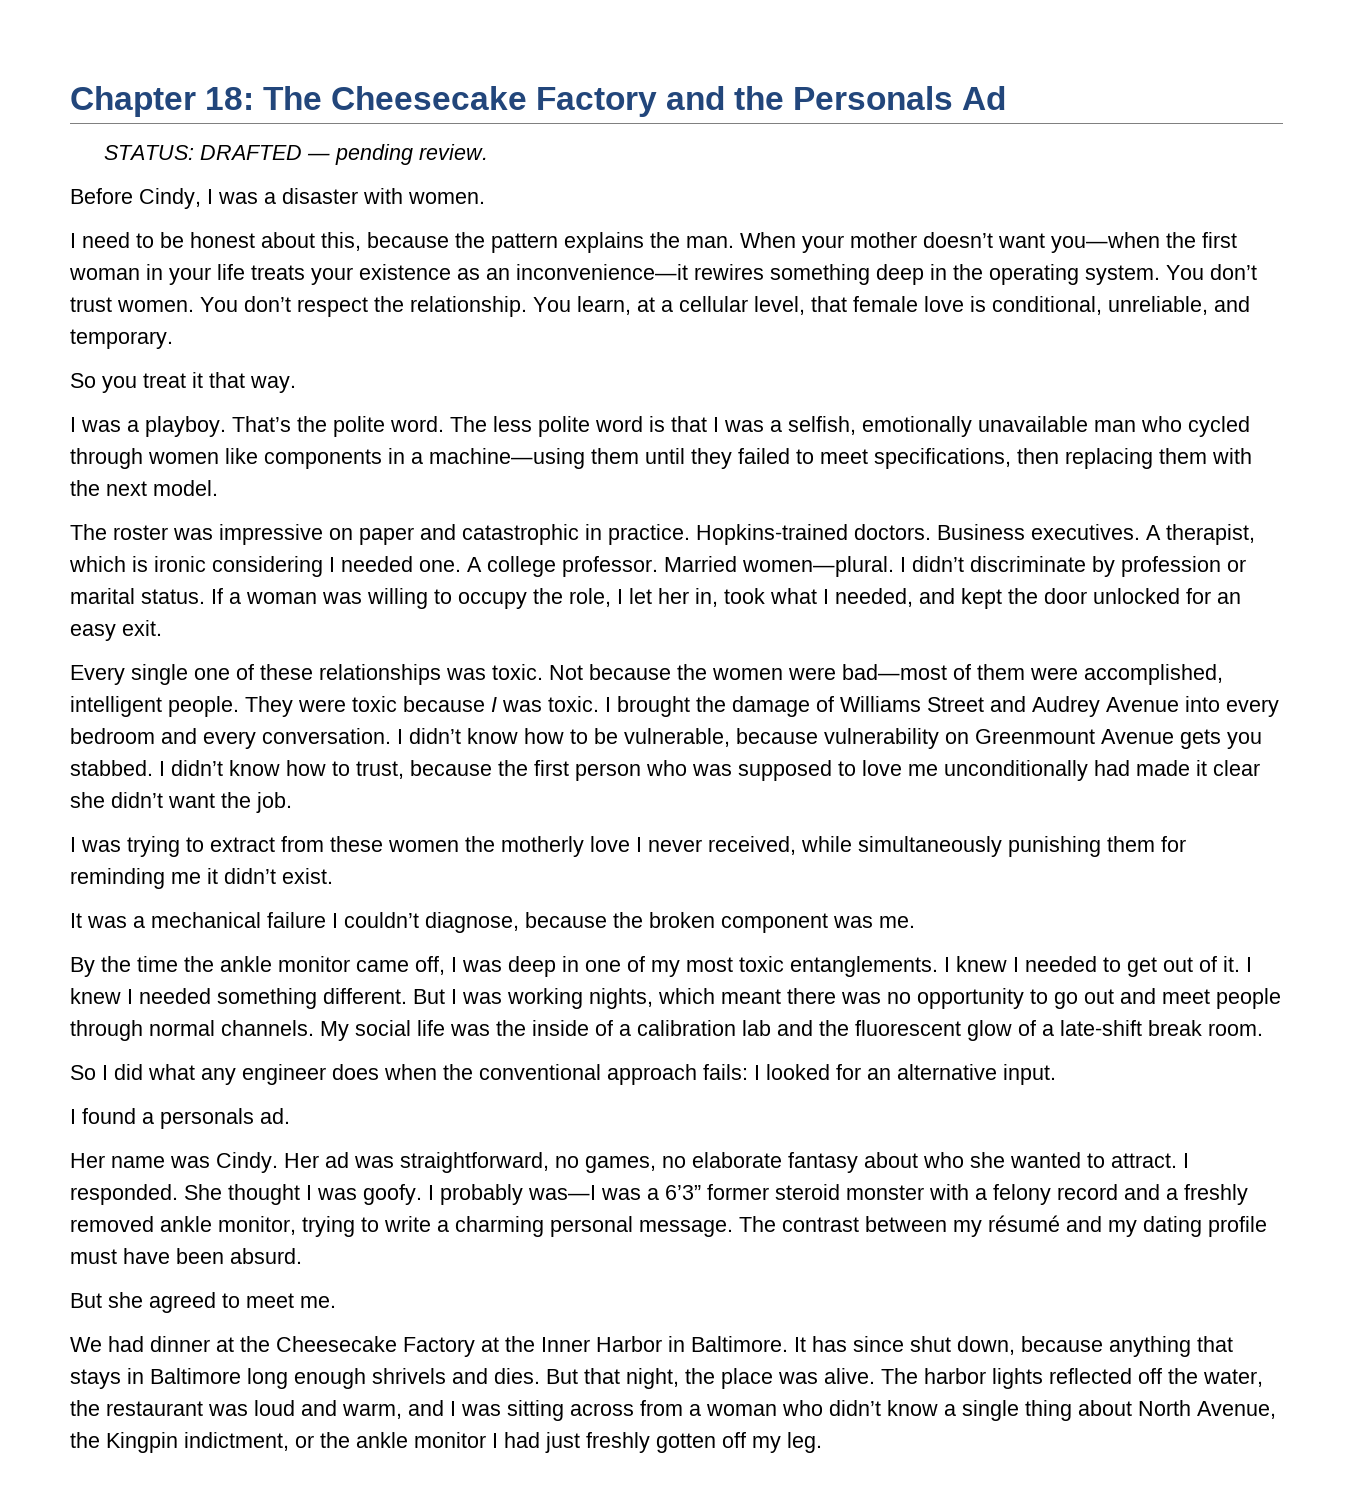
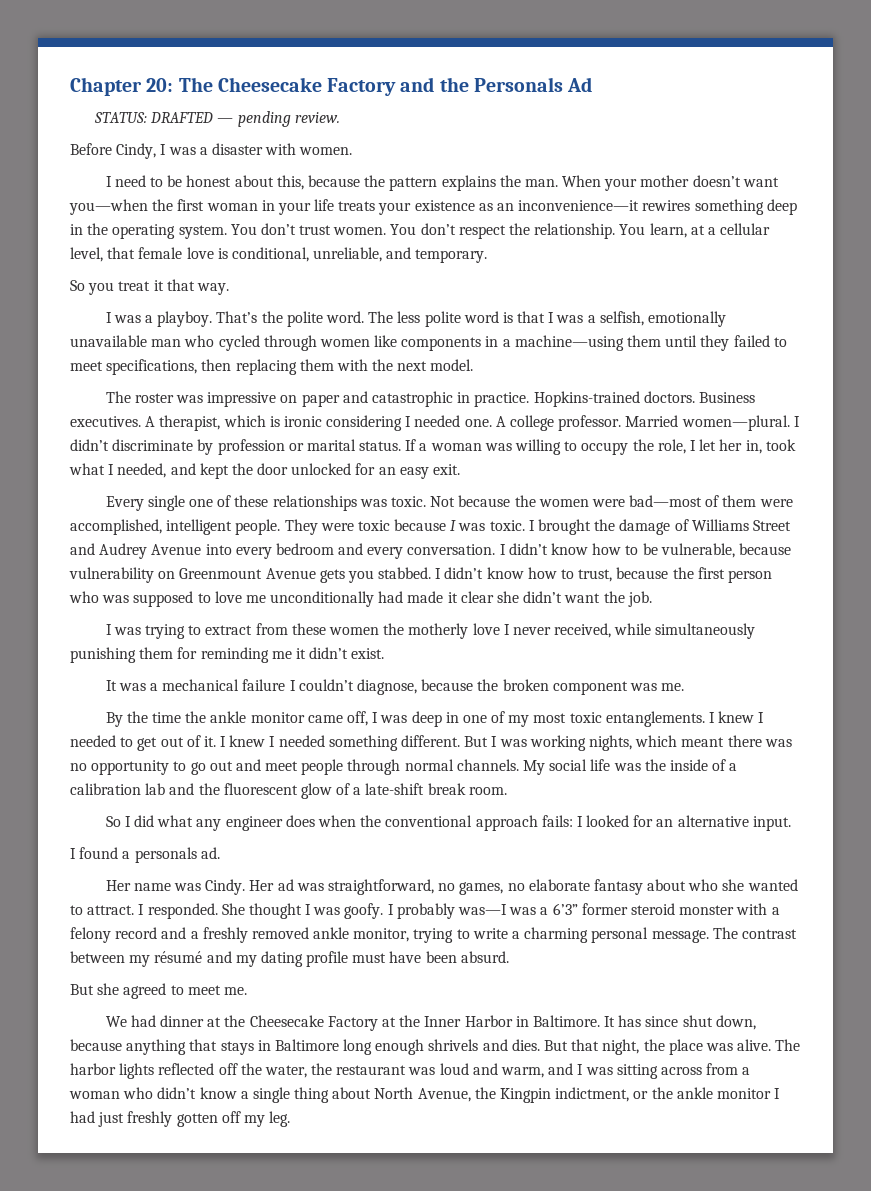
[205,87,255,110] 18: -> [146,78,174,92] 20:

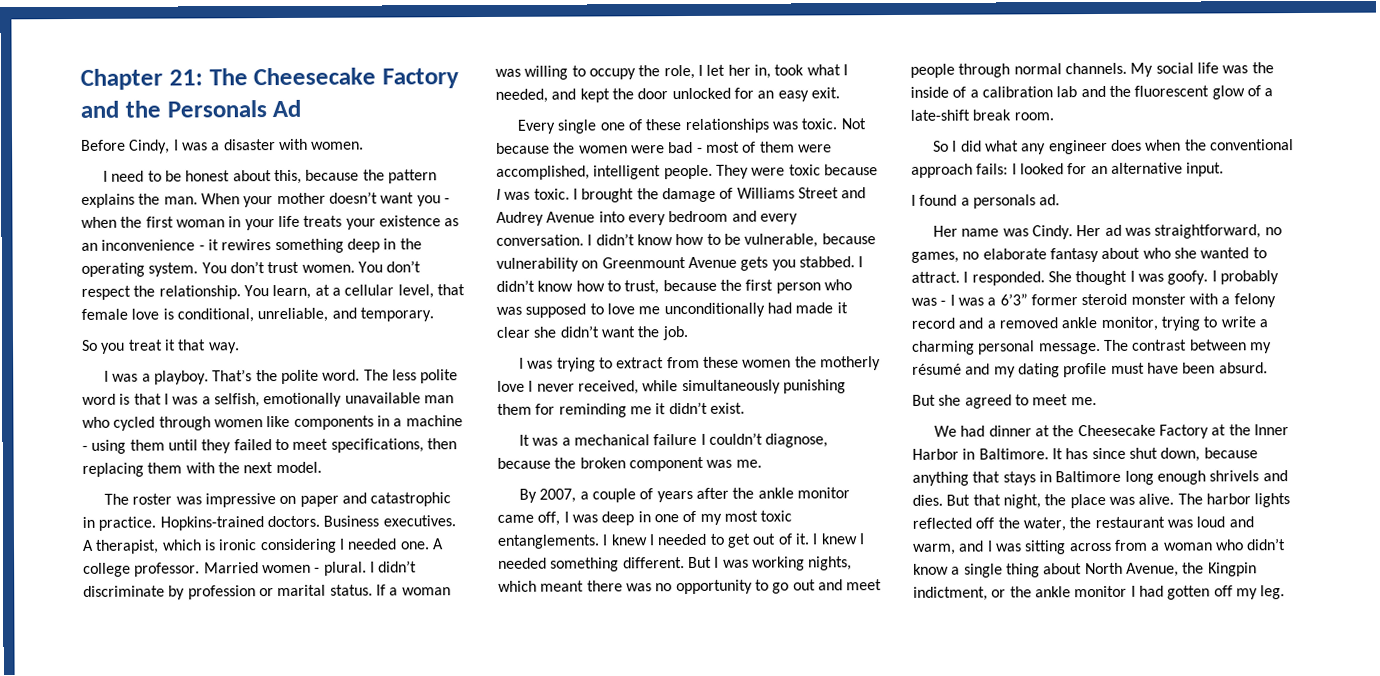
[146,78,174,92] 20: -> [168,69,203,86] 21:
[94,111,340,127] // STATUS: DRAFTED — pending review. -> (302, 108) none
[69,199,148,215] you—when -> [416,195,450,207] [81,216,117,228] you - when
[518,200,640,211] inconvenience—it -> [101,239,219,251] inconvenience - it
[514,335,624,351] machine—using -> [405,415,463,427] [82,439,127,454] machine - using
[681,415,790,431] women—plural. -> [261,561,367,576] women - plural.
[629,495,703,507] bad—most -> [668,141,740,154] bad - most
[126,711,182,723] the time -> [539,487,729,503] 2007, a couple of years after
[458,904,508,915] was—I -> [911,294,955,306] was - I
[202,927,248,943] freshly -> (996, 324) none
[98,1111,173,1127] just freshly -> (1164, 591) none

